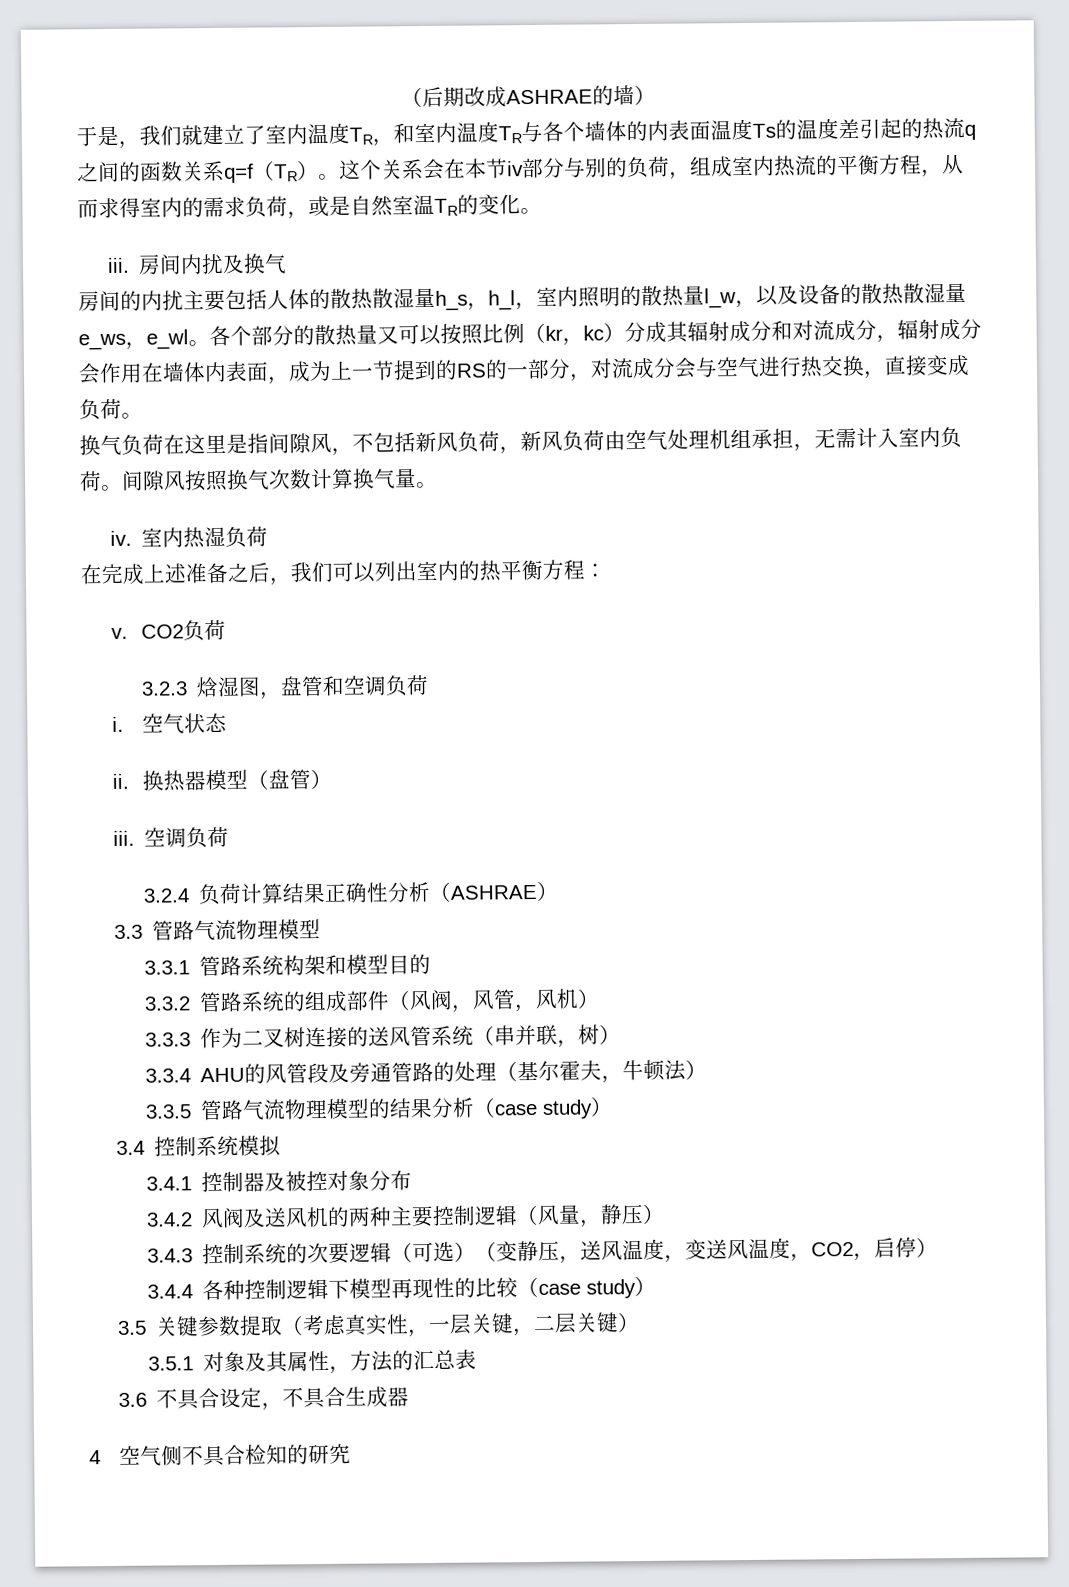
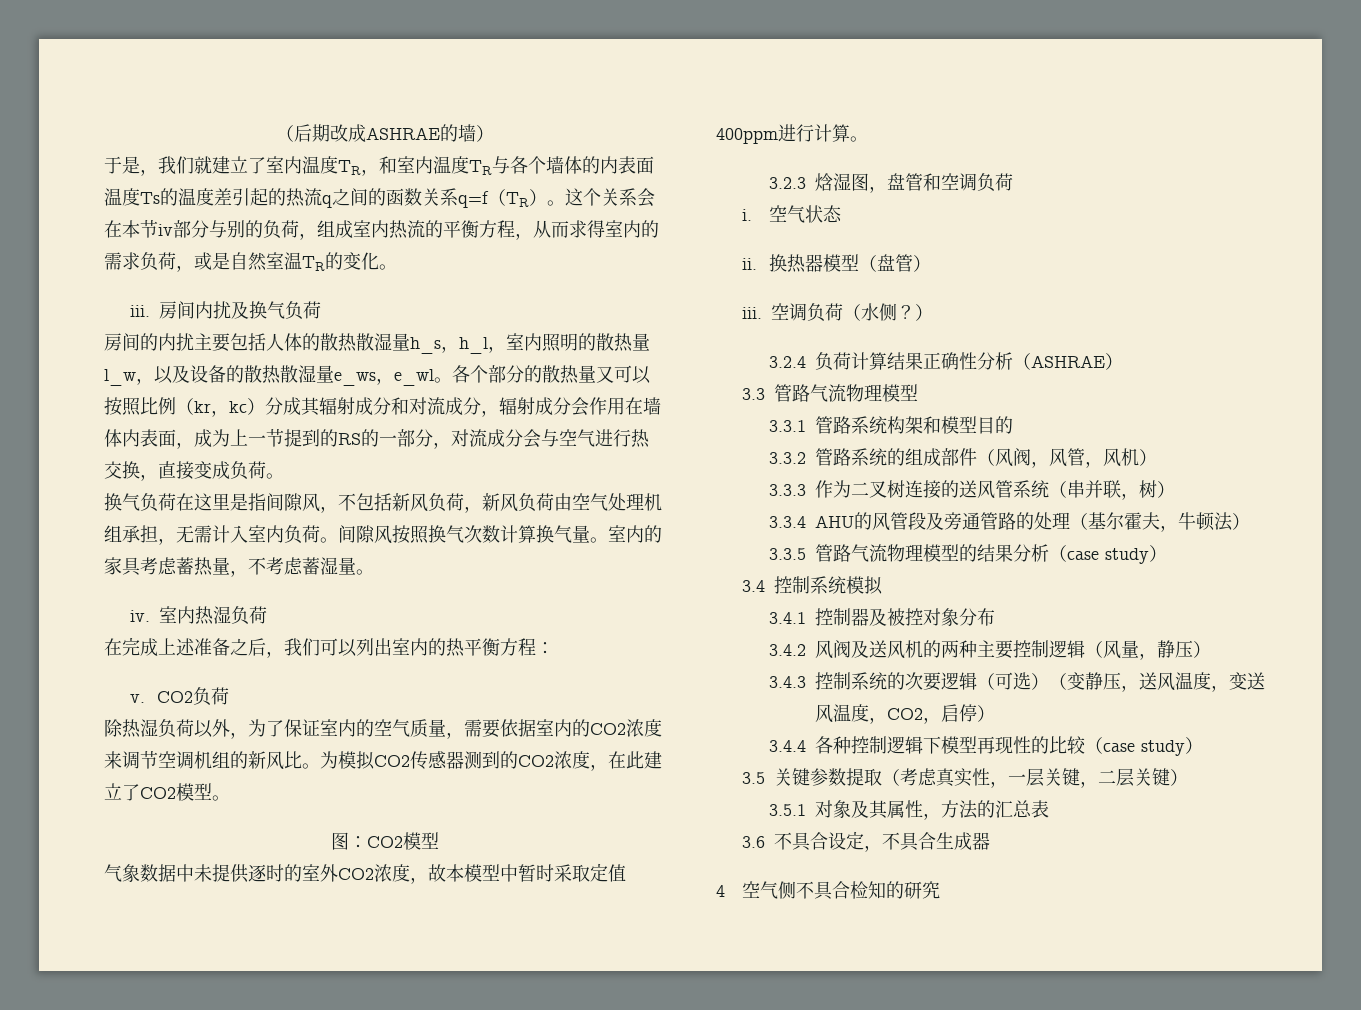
(288, 263) none -> [285,301,322,320] 负荷
(438, 485) none -> [608,525,662,543] [104,557,374,577] 室内的家具考虑蓄热量，不考虑蓄湿量。
(226, 630) none -> [104,719,662,739] [104,751,662,771] [104,783,230,801] [331,832,439,850] [104,863,626,884] [716,124,868,144] // 除热湿负荷以外，为了保证室内的空气质量，需要依据室内的CO2浓度来调节空调机组的新风比。为模拟CO2传感器测到的CO2浓度，在此建立了CO2模型。 // 图：CO2模型 // 气象数据中未提供逐时的室外CO2浓度，故本模型中暂时采取定值400ppm进行计算。
(230, 837) none -> [843,303,934,321] （水侧？）

